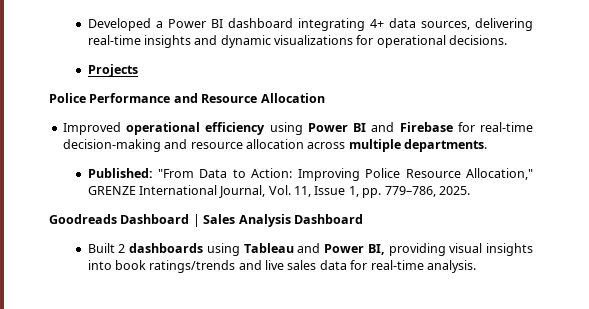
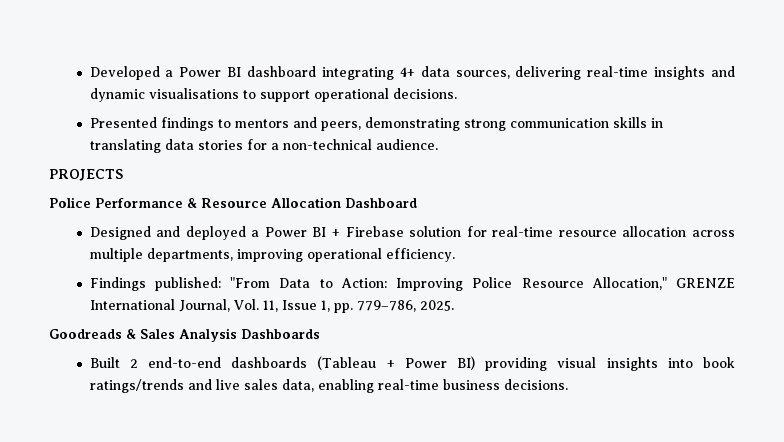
[274,35,374,45] visualizations for -> [148,88,310,102] visualisations to support
[87,64,138,77] Projects -> [89,117,663,131] [89,139,438,153] [49,169,123,181] Presented findings to mentors and peers, demonstrating strong communication skills in translating data stories for a non-technical audience. // PROJECTS
[173,93,198,103] and -> [187,198,197,208] &
[62,122,533,135] [62,139,487,152] [87,168,153,178] // Improved operational efficiency using Power BI and Firebase for real-time decision-making and resource allocation across multiple departments. // Published: -> [345,198,417,208] [89,226,735,240] [89,248,455,262] [89,277,221,291] Dashboard // Designed and deployed a Power BI + Firebase solution for real-time resource allocation across multiple departments, improving operational efficiency. // Findings published:
[120,214,200,227] Dashboard | -> [126,329,136,339] &
[293,214,363,224] Dashboard -> [241,329,320,339] Dashboards
[129,243,385,256] dashboards using Tableau and Power BI, -> [147,356,475,370] end-to-end dashboards (Tableau + Power BI)
[319,260,476,273] data for real-time analysis. -> [281,379,568,393] data, enabling real-time business decisions.

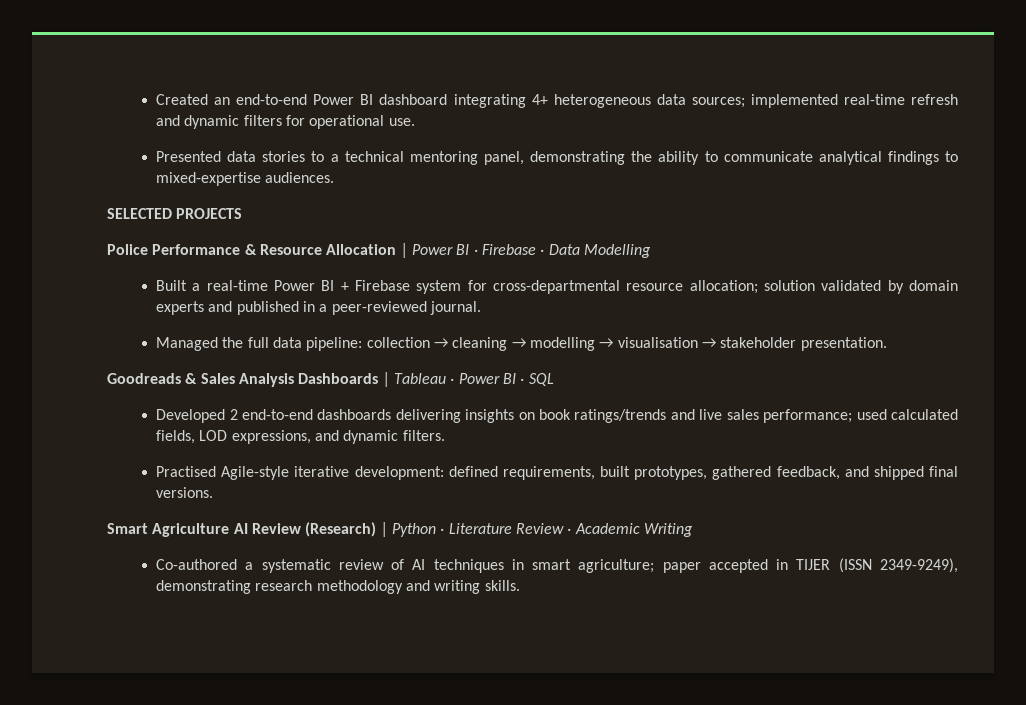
[89,66,174,80] Developed a -> [156,94,308,105] Created an end-to-end
[420,66,735,80] [89,88,457,102] [89,117,663,131] [89,139,438,153] data sources, delivering real-time insights and dynamic visualisations to support operational decisions. // Presented findings to mentors and peers, demonstrating strong communication skills in translating data stories for a non-technical audience. // -> [553,94,958,108] [156,115,415,129] [156,151,959,165] [156,172,335,186] [107,208,172,219] heterogeneous data sources; implemented real-time refresh and dynamic filters for operational use. // Presented data stories to a technical mentoring panel, demonstrating the ability to communicate analytical findings to mixed-expertise audiences. // SELECTED
[345,198,417,208] [89,226,735,240] [89,248,455,262] [89,277,736,291] [89,299,454,313] Dashboard // Designed and deployed a Power BI + Firebase solution for real-time resource allocation across multiple departments, improving operational efficiency. // Findings published: "From Data to Action: Improving Police Resource Allocation," GRENZE International Journal, Vol. 11, Issue 1, pp. 779–786, 2025. -> [400,243,651,258] [156,280,958,294] [156,301,482,315] [156,337,887,351] | Power BI · Firebase · Data Modelling // Built a real-time Power BI + Firebase system for cross-departmental resource allocation; solution validated by domain experts and published in a peer-reviewed journal. // Managed the full data pipeline: collection → cleaning → modelling → visualisation → stakeholder presentation.
[89,356,693,371] // Built 2 end-to-end dashboards (Tableau + Power BI) providing visual insights into -> [382,372,554,387] [156,409,535,423] | Tableau · Power BI · SQL // Developed 2 end-to-end dashboards delivering insights on
[281,379,568,393] data, enabling real-time business decisions. -> [763,409,958,423] [156,430,445,444] [156,466,959,480] [156,487,214,498] [107,522,693,537] [156,558,959,573] [156,580,520,594] performance; used calculated fields, LOD expressions, and dynamic filters. // Practised Agile-style iterative development: defined requirements, built prototypes, gathered feedback, and shipped final versions. // Smart Agriculture AI Review (Research) | Python · Literature Review · Academic Writing // Co-authored a systematic review of AI techniques in smart agriculture; paper accepted in TIJER (ISSN 2349-9249), demonstrating research methodology and writing skills.

